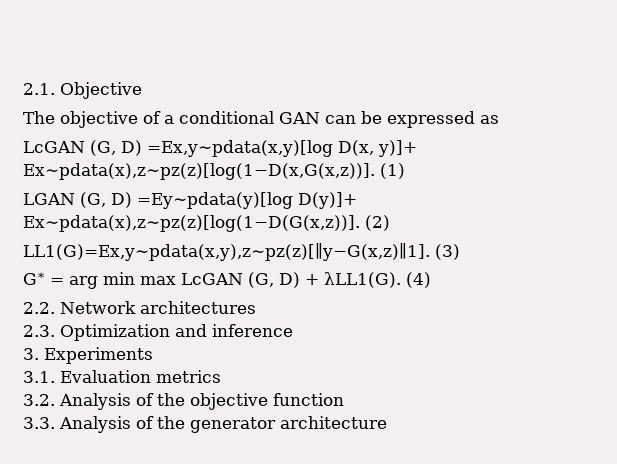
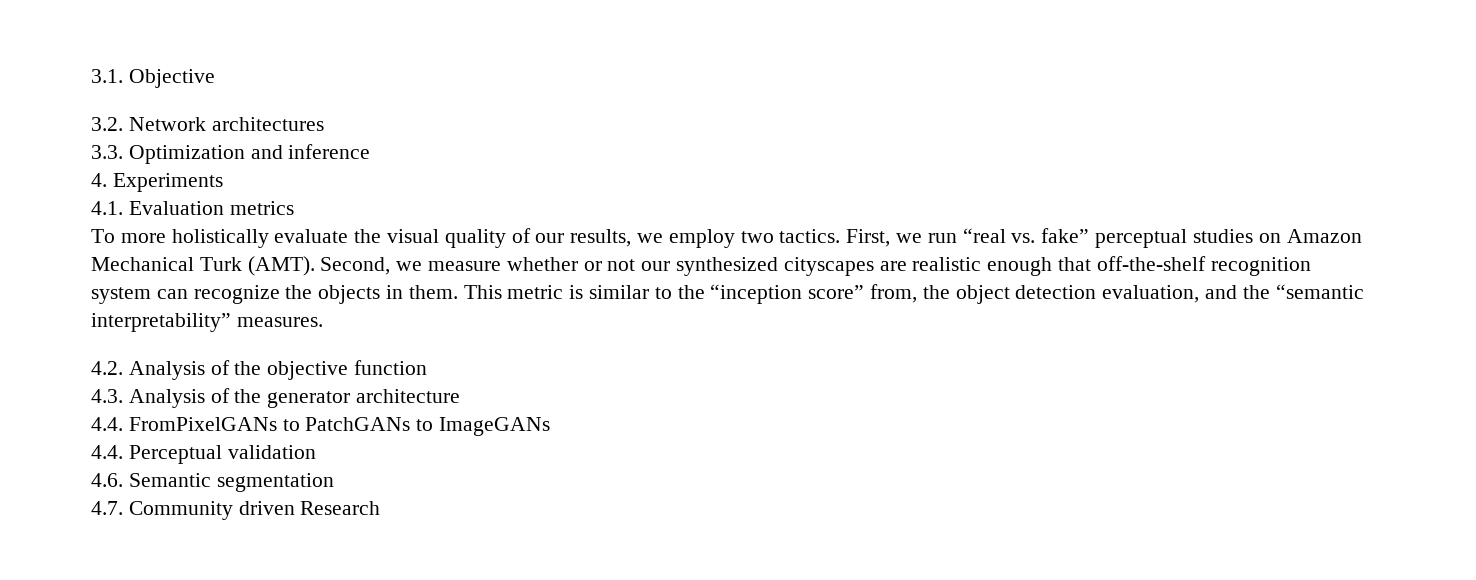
[23,83,55,95] 2.1. -> [91,69,123,83] 3.1.
[23,111,499,128] [23,140,417,157] [23,163,405,180] [23,192,357,209] [23,215,390,232] [23,242,460,261] [23,272,431,289] [23,302,55,314] The objective of a conditional GAN can be expressed as // LcGAN (G, D) =Ex,y∼pdata(x,y)[log D(x, y)]+ Ex∼pdata(x),z∼pz(z)[log(1−D(x,G(x,z))]. (1) // LGAN (G, D) =Ey∼pdata(y)[log D(y)]+ Ex∼pdata(x),z∼pz(z)[log(1−D(G(x,z))]. (2) // LL1(G)=Ex,y∼pdata(x,y),z∼pz(z)[∥y−G(x,z)∥1]. (3) // G∗ = arg min max LcGAN (G, D) + λLL1(G). (4) // 2.2. -> [91,117,123,131] 3.2.
[23,325,55,337] 2.3. -> [91,145,123,159] 3.3.
[23,348,39,360] 3. -> [91,173,107,187] 4.
[23,371,55,383] 3.1. -> [91,201,123,215] 4.1.
[23,394,55,406] 3.2. -> [91,228,1362,248] [91,256,1311,276] [91,284,1364,304] [91,313,323,332] [91,361,123,375] To more holistically evaluate the visual quality of our results, we employ two tactics. First, we run “real vs. fake” perceptual studies on Amazon Mechanical Turk (AMT). Second, we measure whether or not our synthesized cityscapes are realistic enough that off-the-shelf recognition system can recognize the objects in them. This metric is similar to the “inception score” from, the object detection evaluation, and the “semantic interpretability” measures. // 4.2.
[23,417,55,429] 3.3. -> [91,389,123,403] 4.3.
(387, 422) none -> [91,417,551,436] [91,445,316,464] [91,473,334,492] [91,501,381,520] // 4.4. FromPixelGANs to PatchGANs to ImageGANs // 4.4. Perceptual validation // 4.6. Semantic segmentation // 4.7. Community driven Research

